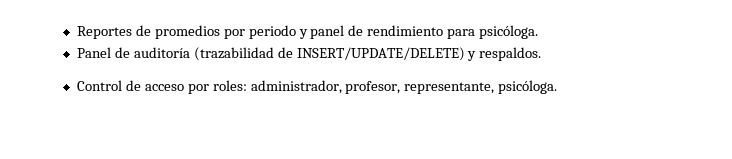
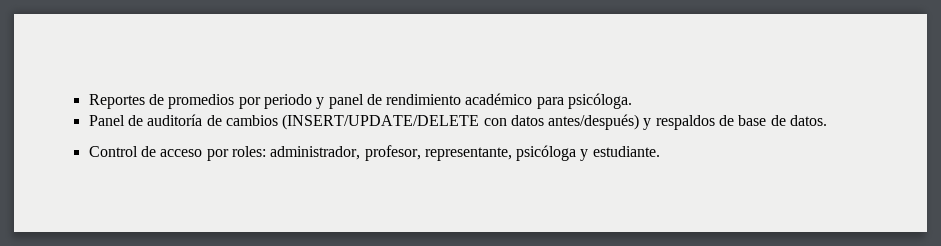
(444, 30) none -> [465,93,533,105] académico
[193,47,542,61] (trazabilidad de INSERT/UPDATE/DELETE) y respaldos. -> [206,114,828,130] de cambios (INSERT/UPDATE/DELETE con datos antes/después) y respaldos de base de datos.
[498,80,558,94] psicóloga. -> [516,145,660,161] psicóloga y estudiante.

